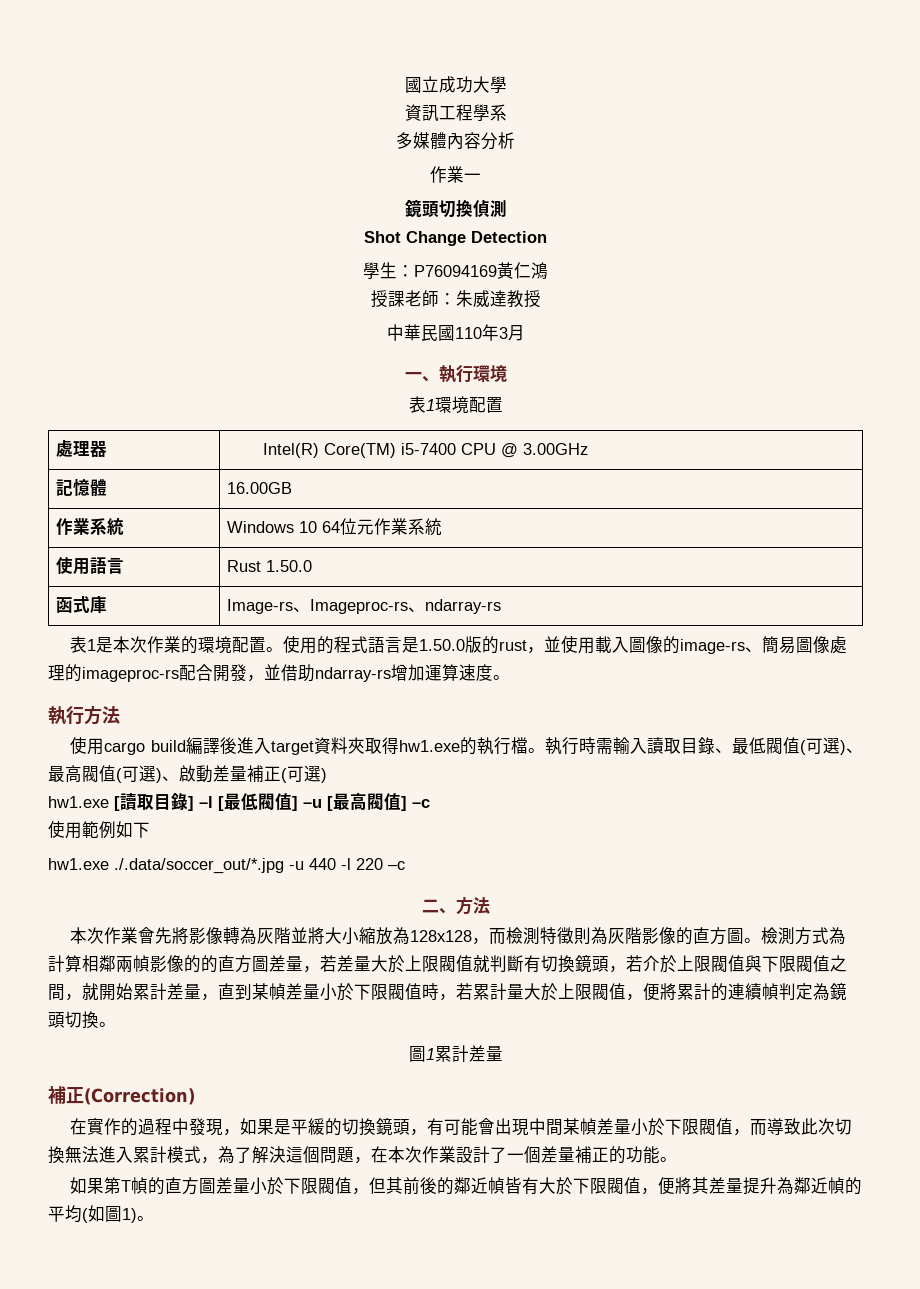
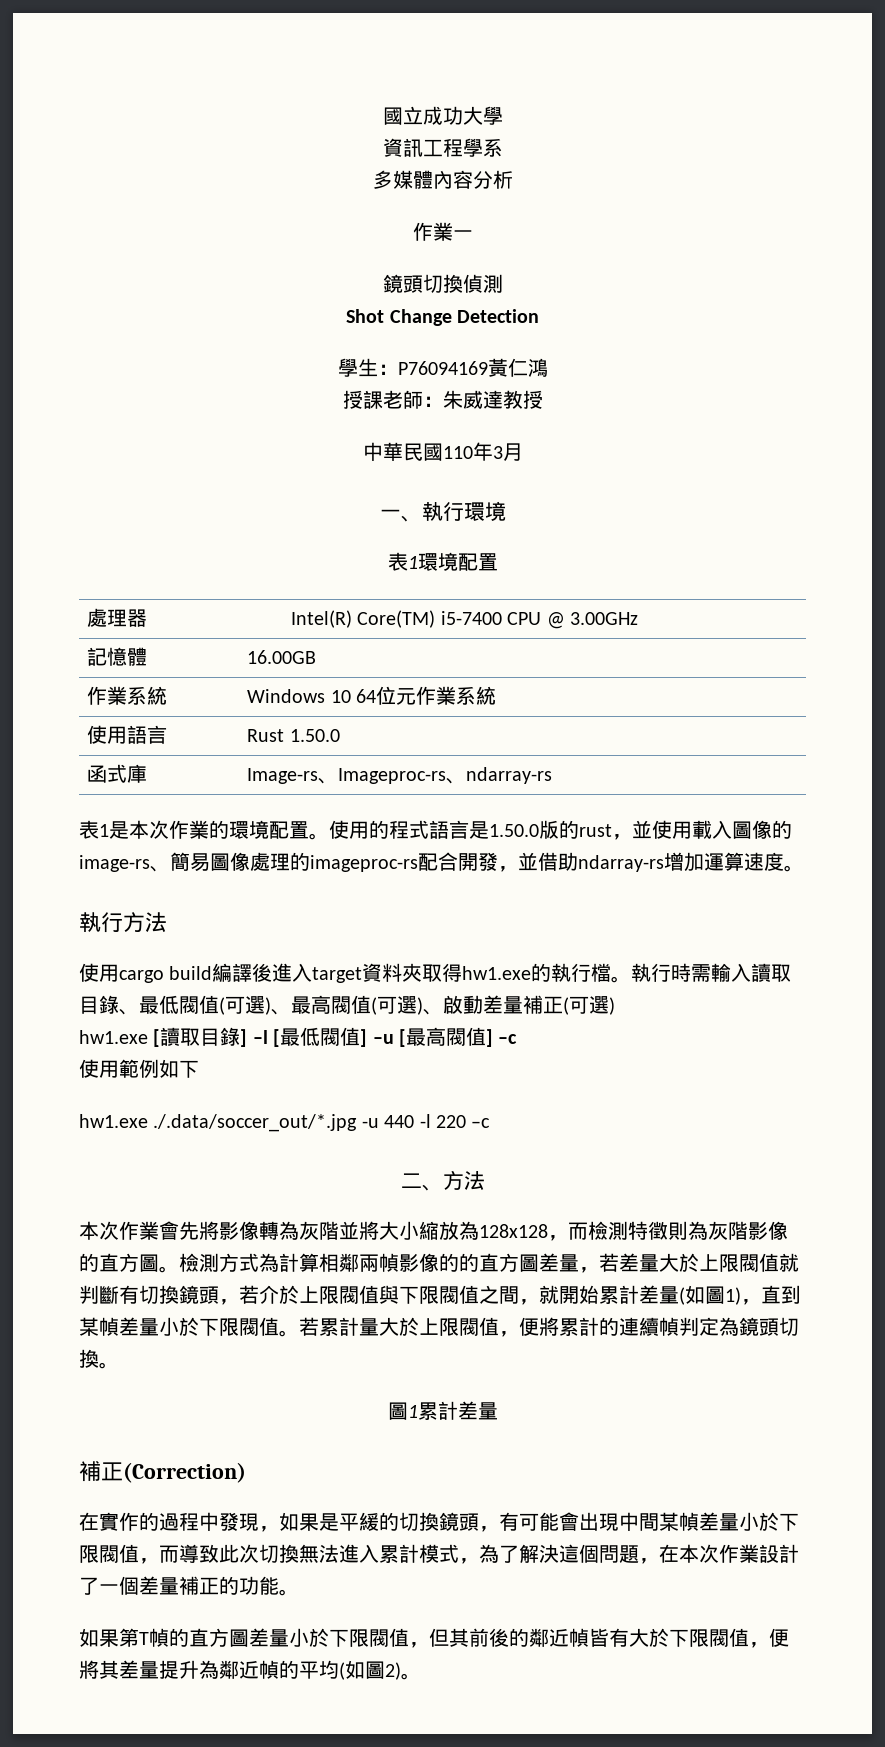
(201, 991) none -> [679,1285,741,1305] (如圖1)
[422,983,456,1001] 時， -> [279,1330,299,1337] 。
[122,1208,137,1223] 1) -> [385,1662,401,1680] 2)

